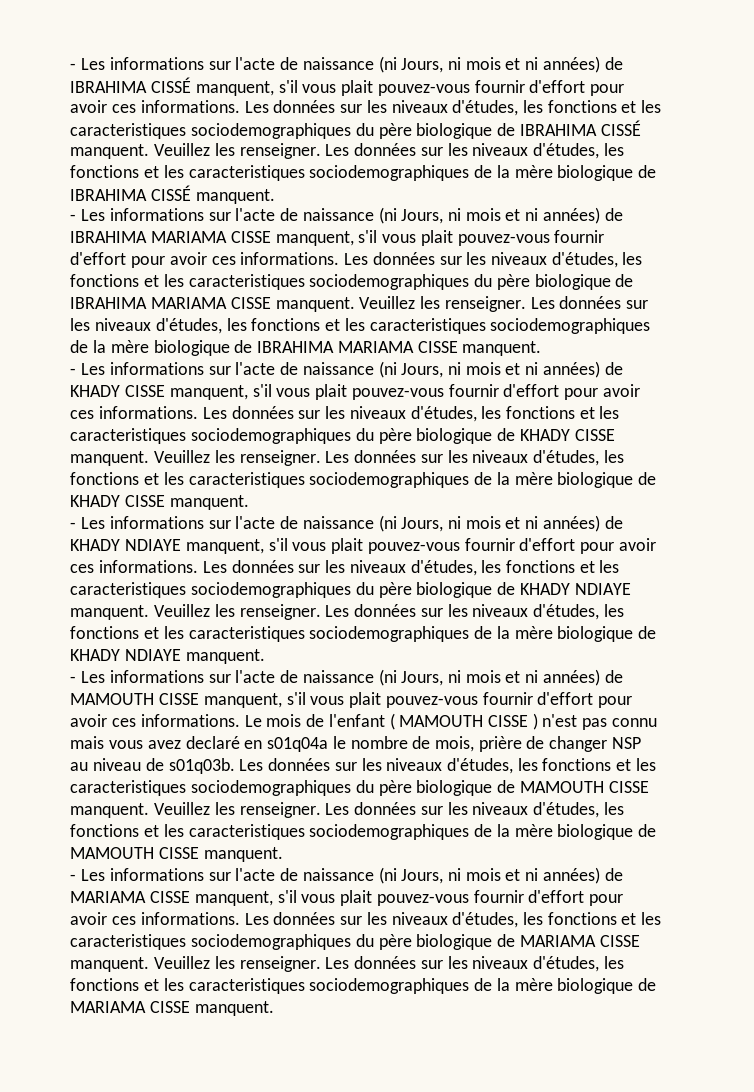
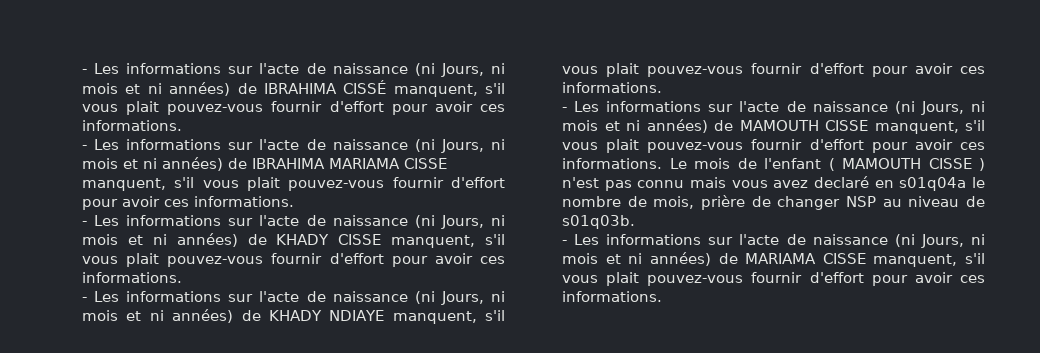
[244,100,662,116] [70,120,641,139] [70,143,624,159] [70,165,656,181] [70,185,275,204] Les données sur les niveaux d'études, les fonctions et les caracteristiques sociodemographiques du père biologique de IBRAHIMA CISSÉ manquent. Veuillez les renseigner. Les données sur les niveaux d'études, les fonctions et les caracteristiques sociodemographiques de la mère biologique de IBRAHIMA CISSÉ manquent. -> (183, 125) none
[344,252,643,268] [70,274,634,290] [70,296,648,312] [70,318,651,334] [70,340,542,356] Les données sur les niveaux d'études, les fonctions et les caracteristiques sociodemographiques du père biologique de IBRAHIMA MARIAMA CISSE manquent. Veuillez les renseigner. Les données sur les niveaux d'études, les fonctions et les caracteristiques sociodemographiques de la mère biologique de IBRAHIMA MARIAMA CISSE manquent. -> (295, 201) none
[202,406,620,422] [70,428,615,444] [70,450,624,466] [70,472,656,488] [70,495,249,510] Les données sur les niveaux d'études, les fonctions et les caracteristiques sociodemographiques du père biologique de KHADY CISSE manquent. Veuillez les renseigner. Les données sur les niveaux d'études, les fonctions et les caracteristiques sociodemographiques de la mère biologique de KHADY CISSE manquent. -> (183, 277) none
[202,560,620,576] [70,582,631,598] [70,604,624,620] [70,626,656,642] [70,649,265,664] Les données sur les niveaux d'études, les fonctions et les caracteristiques sociodemographiques du père biologique de KHADY NDIAYE manquent. Veuillez les renseigner. Les données sur les niveaux d'études, les fonctions et les caracteristiques sociodemographiques de la mère biologique de KHADY NDIAYE manquent. -> (663, 87) none
[239,758,656,774] [70,780,649,796] [70,802,624,818] [70,824,656,840] [70,847,283,862] Les données sur les niveaux d'études, les fonctions et les caracteristiques sociodemographiques du père biologique de MAMOUTH CISSE manquent. Veuillez les renseigner. Les données sur les niveaux d'études, les fonctions et les caracteristiques sociodemographiques de la mère biologique de MAMOUTH CISSE manquent. -> (636, 222) none
[244,912,662,928] [70,934,640,950] [70,956,624,972] [70,978,656,994] [70,1001,274,1016] Les données sur les niveaux d'études, les fonctions et les caracteristiques sociodemographiques du père biologique de MARIAMA CISSE manquent. Veuillez les renseigner. Les données sur les niveaux d'études, les fonctions et les caracteristiques sociodemographiques de la mère biologique de MARIAMA CISSE manquent. -> (663, 296) none

